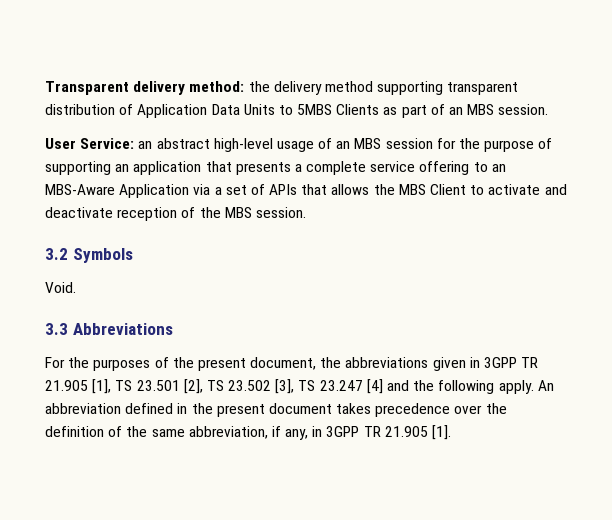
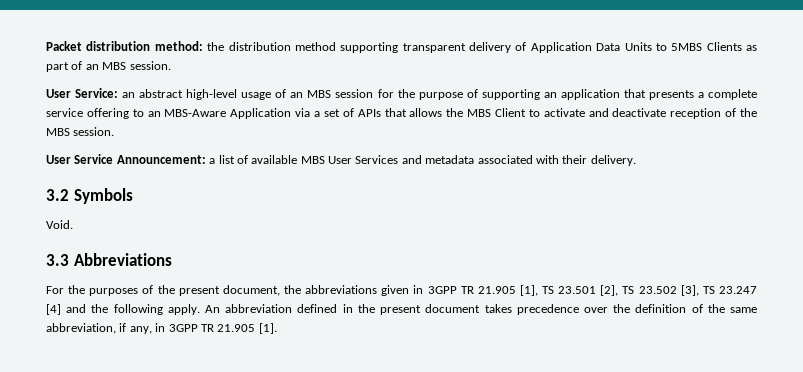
[45,81,186,95] Transparent delivery -> [46,41,151,51] Packet distribution
[273,81,322,95] delivery -> [228,42,291,51] distribution
[45,104,115,115] distribution -> [469,42,511,53] delivery
(306, 212) none -> [46,154,636,166] // User Service Announcement: a list of available MBS User Services and metadata associated with their delivery.

